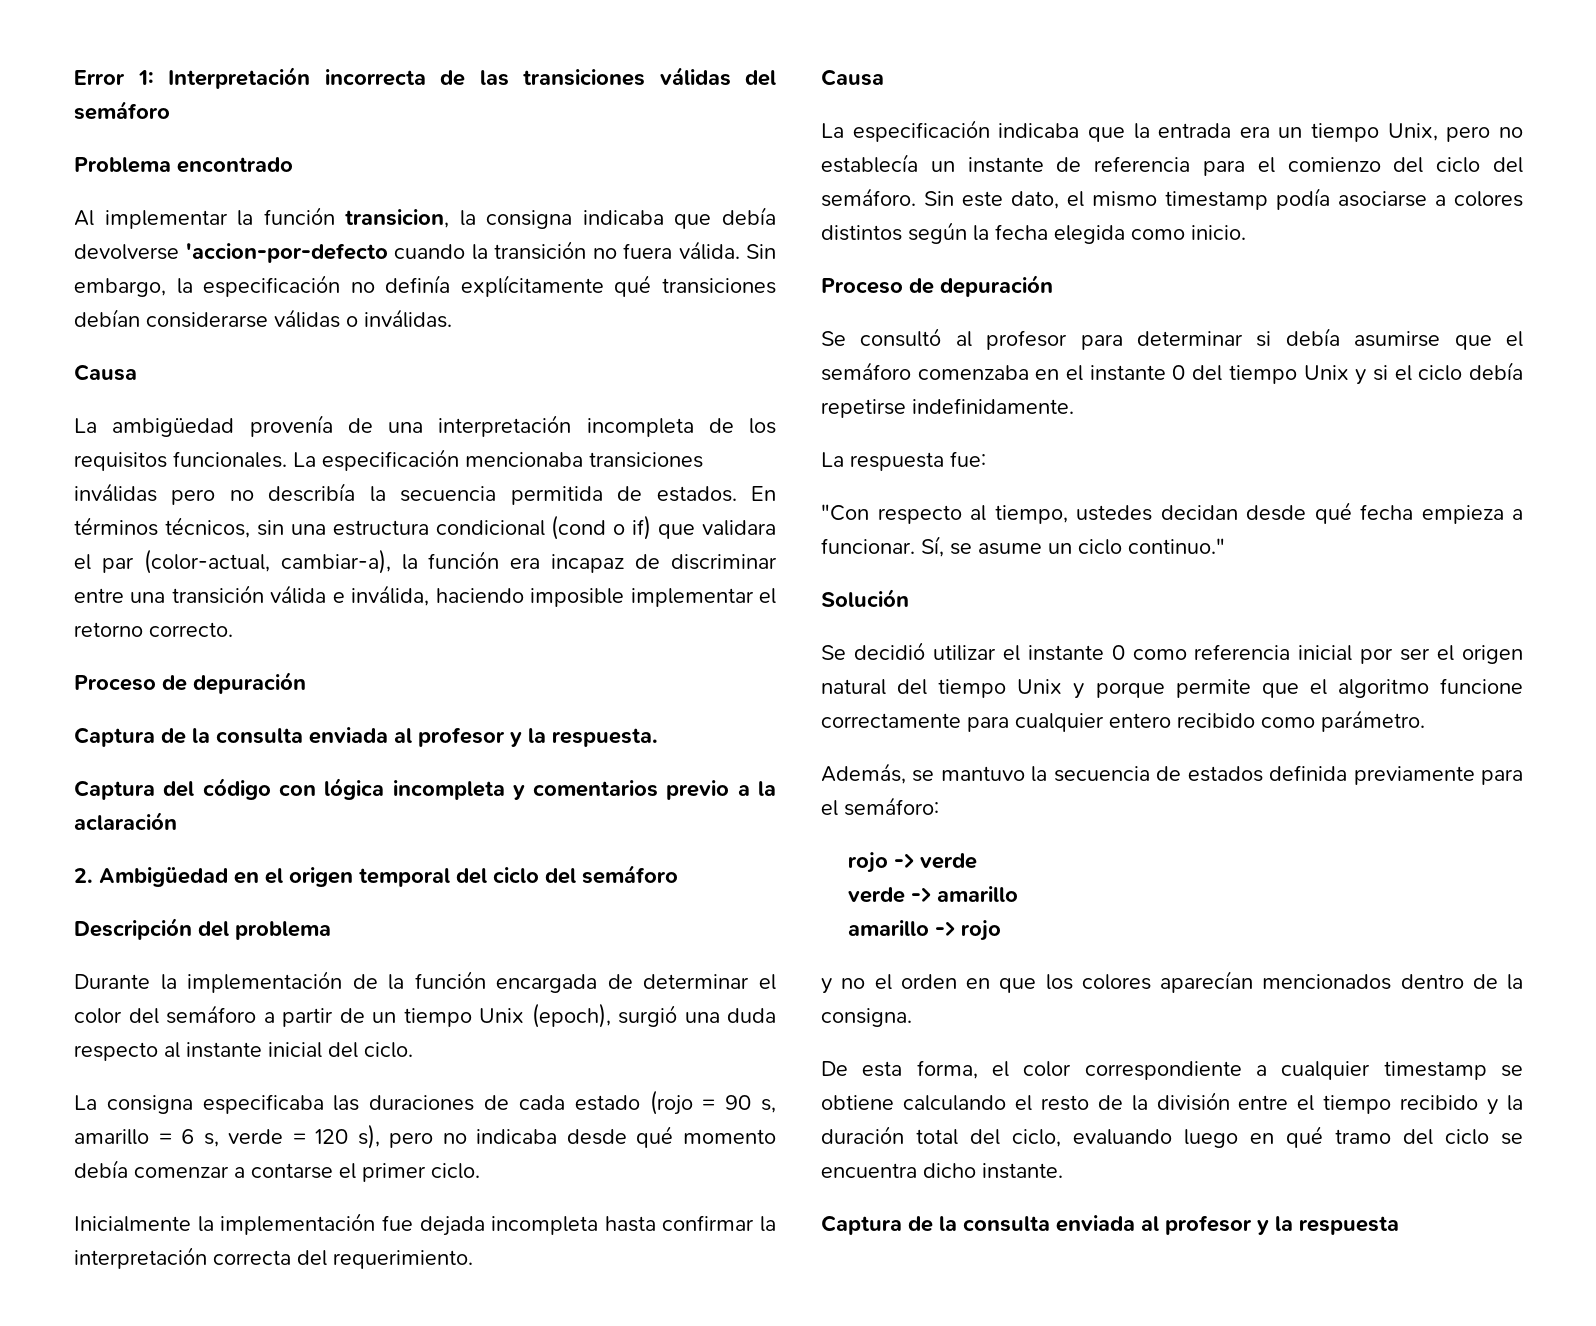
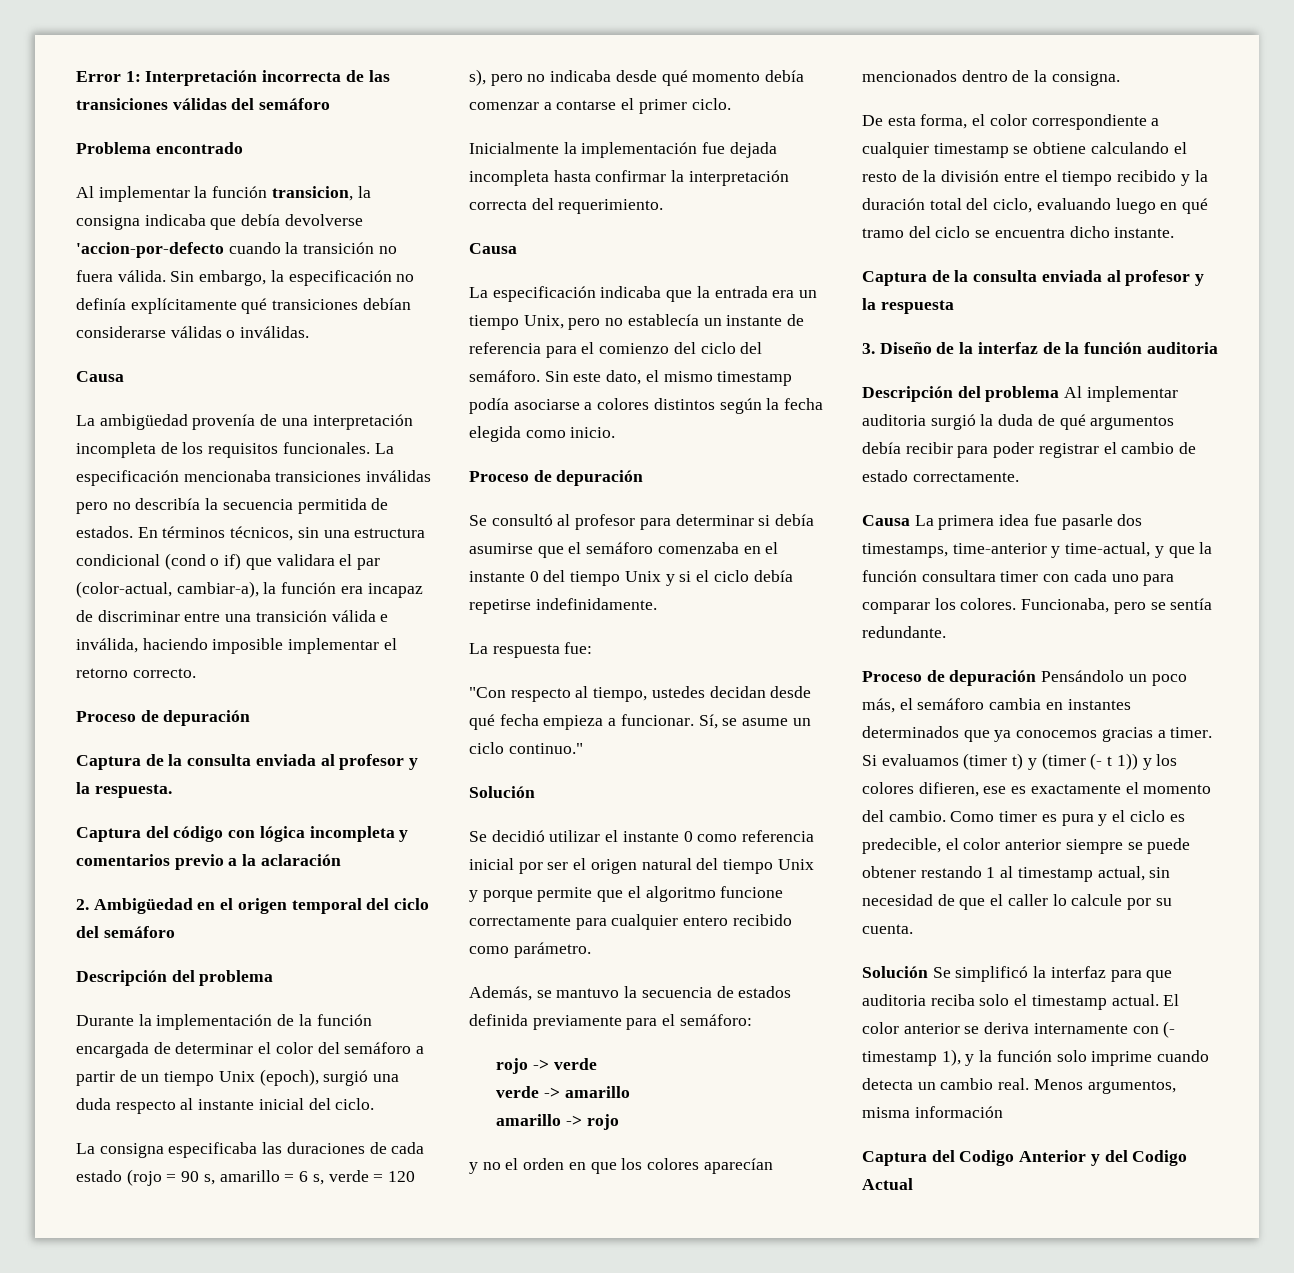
(1399, 1225) none -> [862,342,1218,354] [862,386,1178,402] [862,414,1175,430] [862,442,1197,458] [862,470,1019,482] [862,514,1143,530] [862,542,1213,558] [862,570,1175,586] [862,598,1213,614] [862,626,946,638] [862,670,1187,686] [862,698,1131,713] [862,726,1213,742] [862,753,1178,770] [862,782,1212,797] [862,810,1185,826] [862,838,1191,854] [862,866,1171,882] [862,894,1172,910] [862,924,913,934] [862,966,1173,982] [862,994,1180,1010] [862,1021,1176,1038] [862,1049,1210,1066] [862,1078,1176,1094] [862,1106,1003,1118] [862,1150,1188,1166] [862,1178,913,1190] // 3. Diseño de la interfaz de la función auditoria // Descripción del problema Al implementar auditoria surgió la duda de qué argumentos debía recibir para poder registrar el cambio de estado correctamente. // Causa La primera idea fue pasarle dos timestamps, time-anterior y time-actual, y que la función consultara timer con cada uno para comparar los colores. Funcionaba, pero se sentía redundante. // Proceso de depuración Pensándolo un poco más, el semáforo cambia en instantes determinados que ya conocemos gracias a timer. Si evaluamos (timer t) y (timer (- t 1)) y los colores difieren, ese es exactamente el momento del cambio. Como timer es pura y el ciclo es predecible, el color anterior siempre se puede obtener restando 1 al timestamp actual, sin necesidad de que el caller lo calcule por su cuenta. // Solución Se simplificó la interfaz para que auditoria reciba solo el timestamp actual. El color anterior se deriva internamente con (- timestamp 1), y la función solo imprime cuando detecta un cambio real. Menos argumentos, misma información // Captura del Codigo Anterior y del Codigo Actual

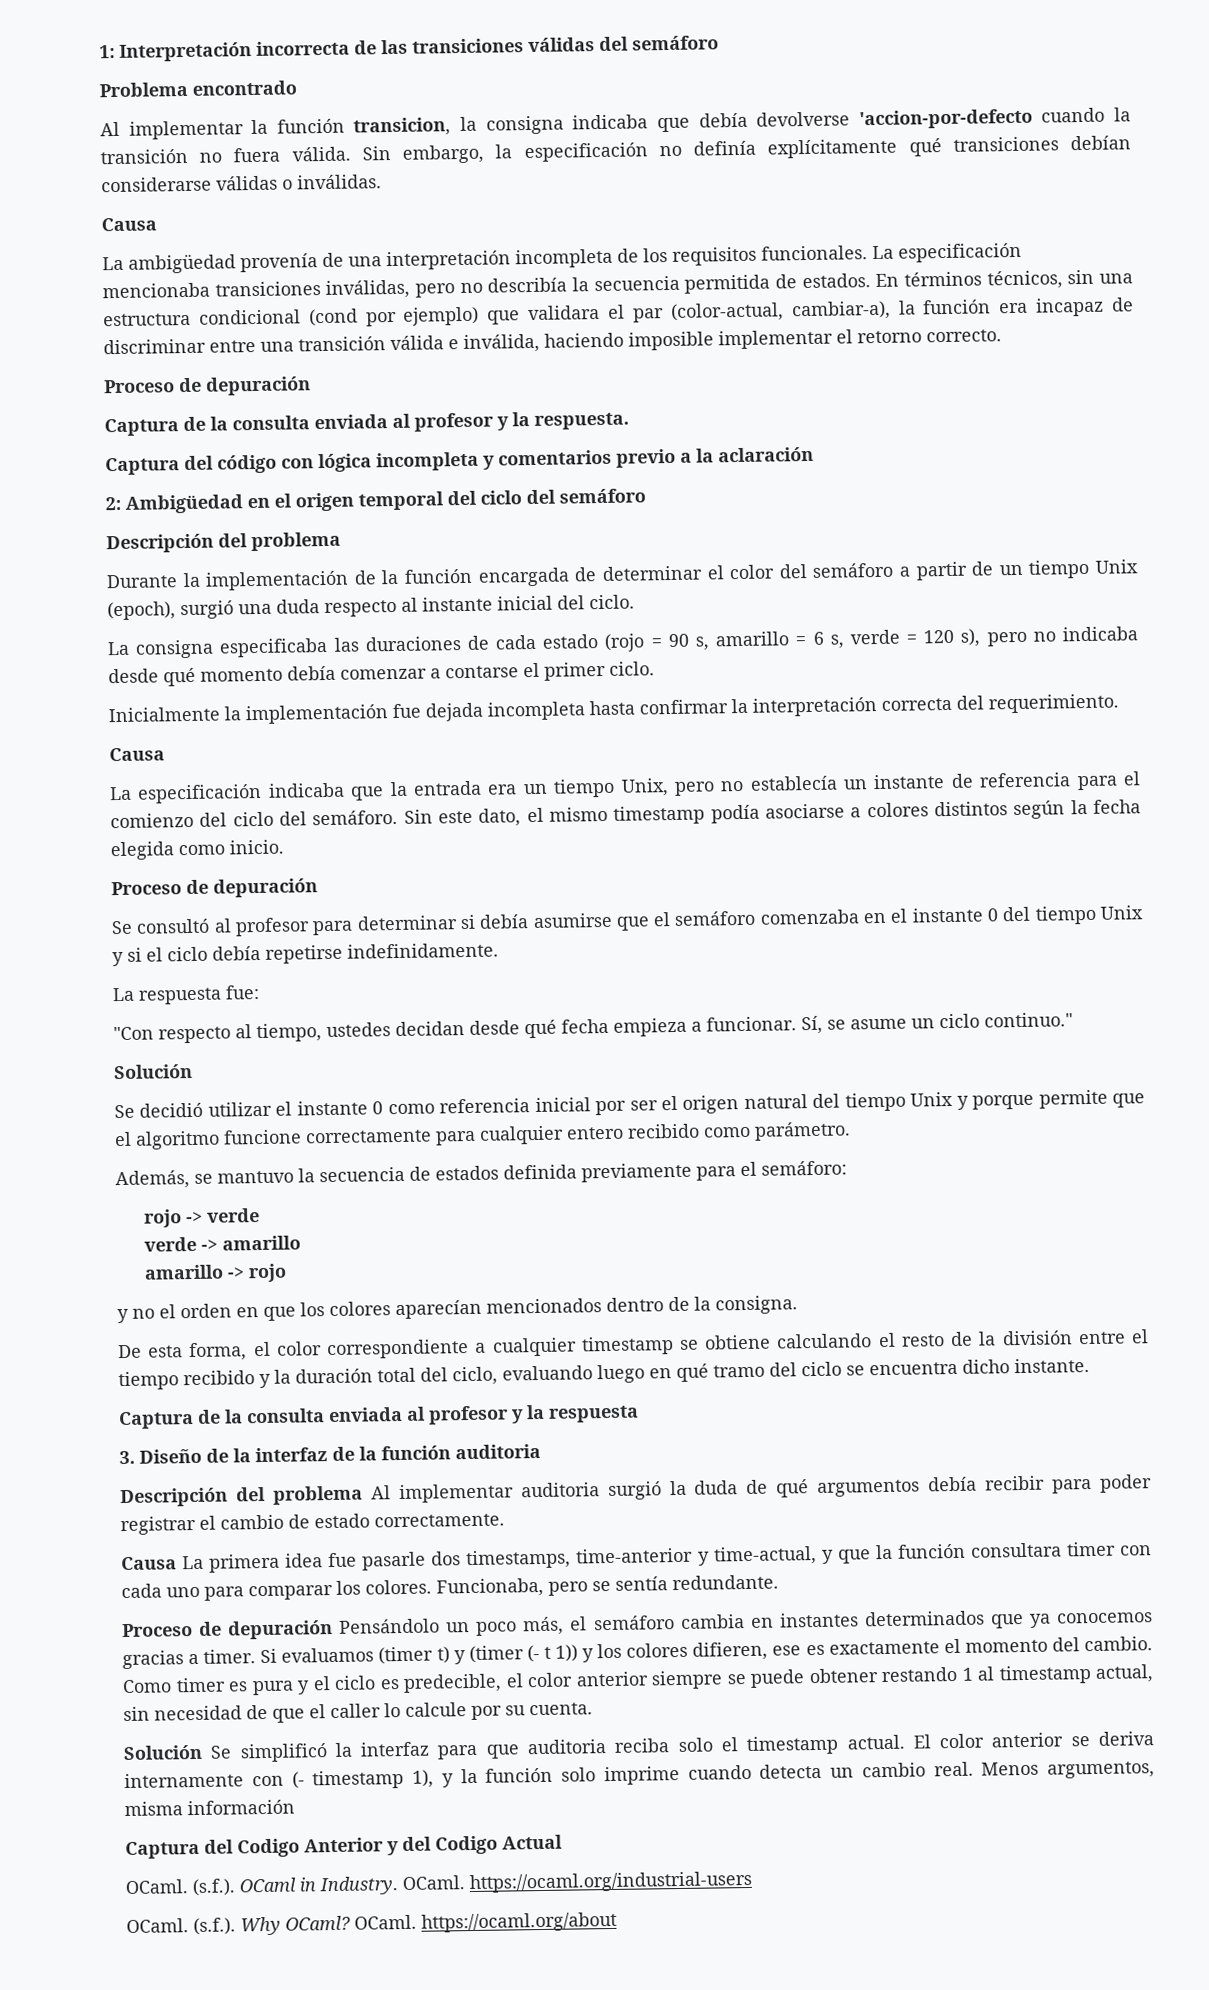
[76,71,121,82] Error -> (99, 52) none
[366,470,432,482] inválidas -> [325,279,411,299] inválidas,
[210,553,242,570] o if) -> [365,306,480,327] por ejemplo)
[76,899,89,910] 2. -> [105,496,121,511] 2:
(913, 1184) none -> [125,1870,752,1897] [126,1911,617,1936] // OCaml. (s.f.). OCaml in Industry. OCaml. https://ocaml.org/industrial-users // OCaml. (s.f.). Why OCaml? OCaml. https://ocaml.org/about

